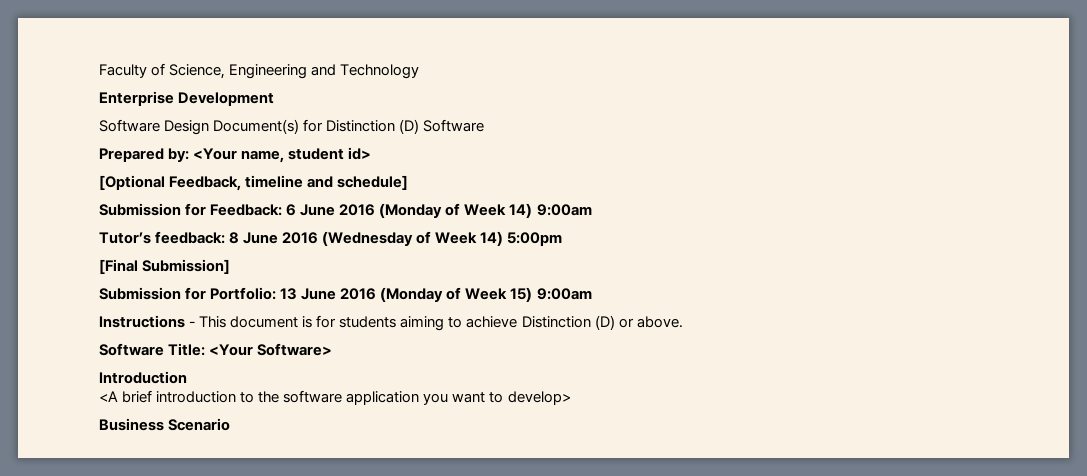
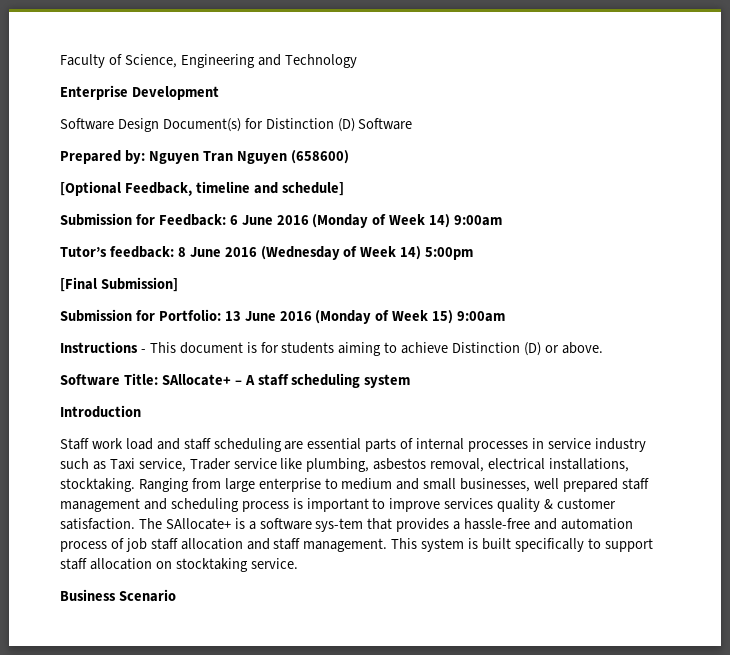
[193,147,372,163] <Your name, student id> -> [148,150,349,164] Nguyen Tran Nguyen (658600)
[209,343,333,356] [99,371,187,384] [99,390,571,405] <Your Software> // Introduction // <A brief introduction to the software application you want to develop> -> [161,373,411,388] [60,405,141,418] [60,438,646,452] [60,458,630,472] [60,478,649,492] [60,498,617,512] [60,518,633,532] [60,538,653,552] [60,558,298,572] SAllocate+ – A staff scheduling system // Introduction // Staff work load and staff scheduling are essential parts of internal processes in service industry such as Taxi service, Trader service like plumbing, asbestos removal, electrical installations, stocktaking. Ranging from large enterprise to medium and small businesses, well prepared staff management and scheduling process is important to improve services quality & customer satisfaction. The SAllocate+ is a software sys-tem that provides a hassle-free and automation process of job staff allocation and staff management. This system is built specifically to support staff allocation on stocktaking service.

